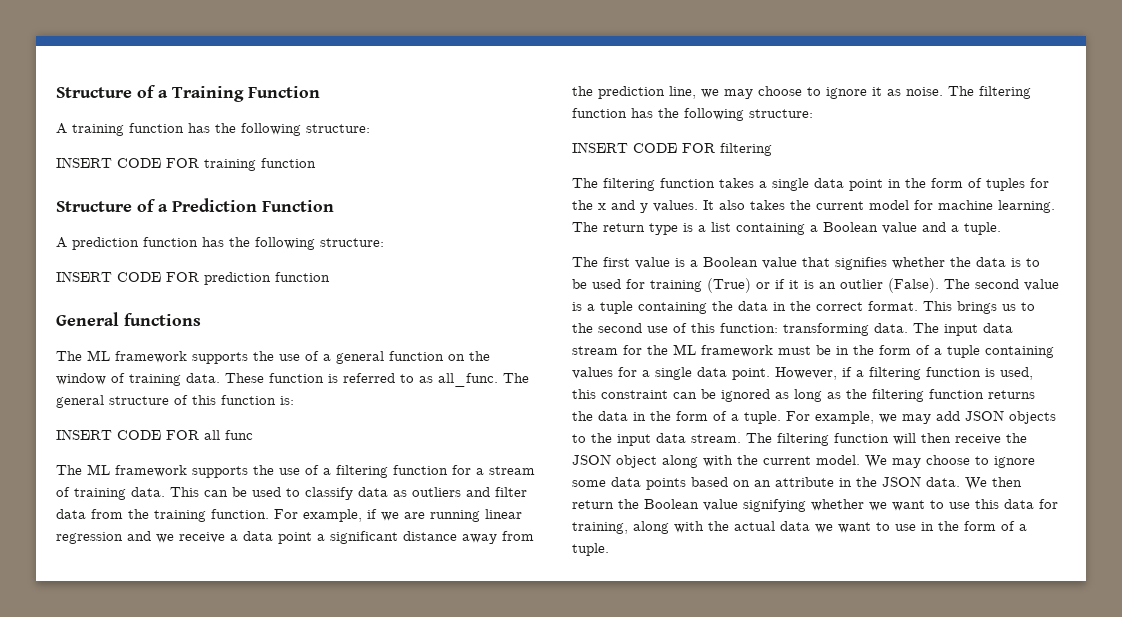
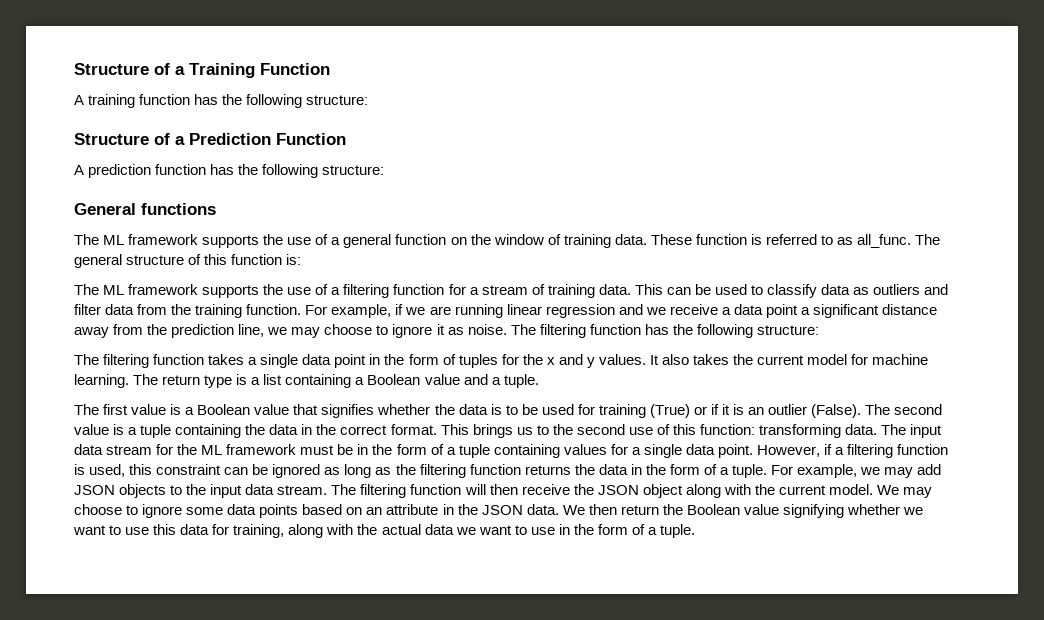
[56,157,316,171] // INSERT CODE FOR training function -> (369, 100) none
[56,271,330,285] // INSERT CODE FOR prediction function -> (385, 170) none
[56,429,253,440] // INSERT CODE FOR all func -> (302, 259) none
[572,142,772,156] // INSERT CODE FOR filtering -> (819, 330) none

